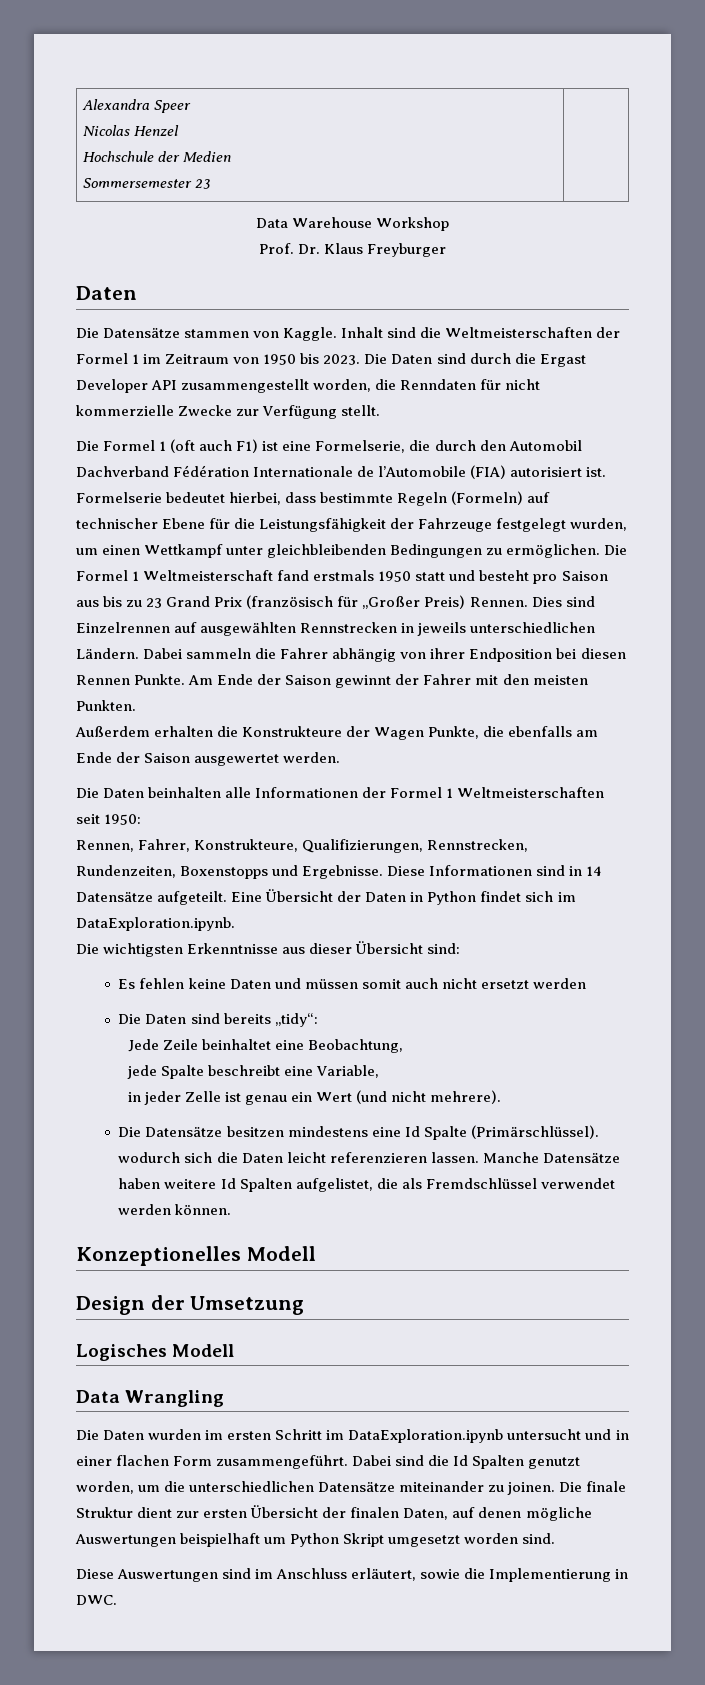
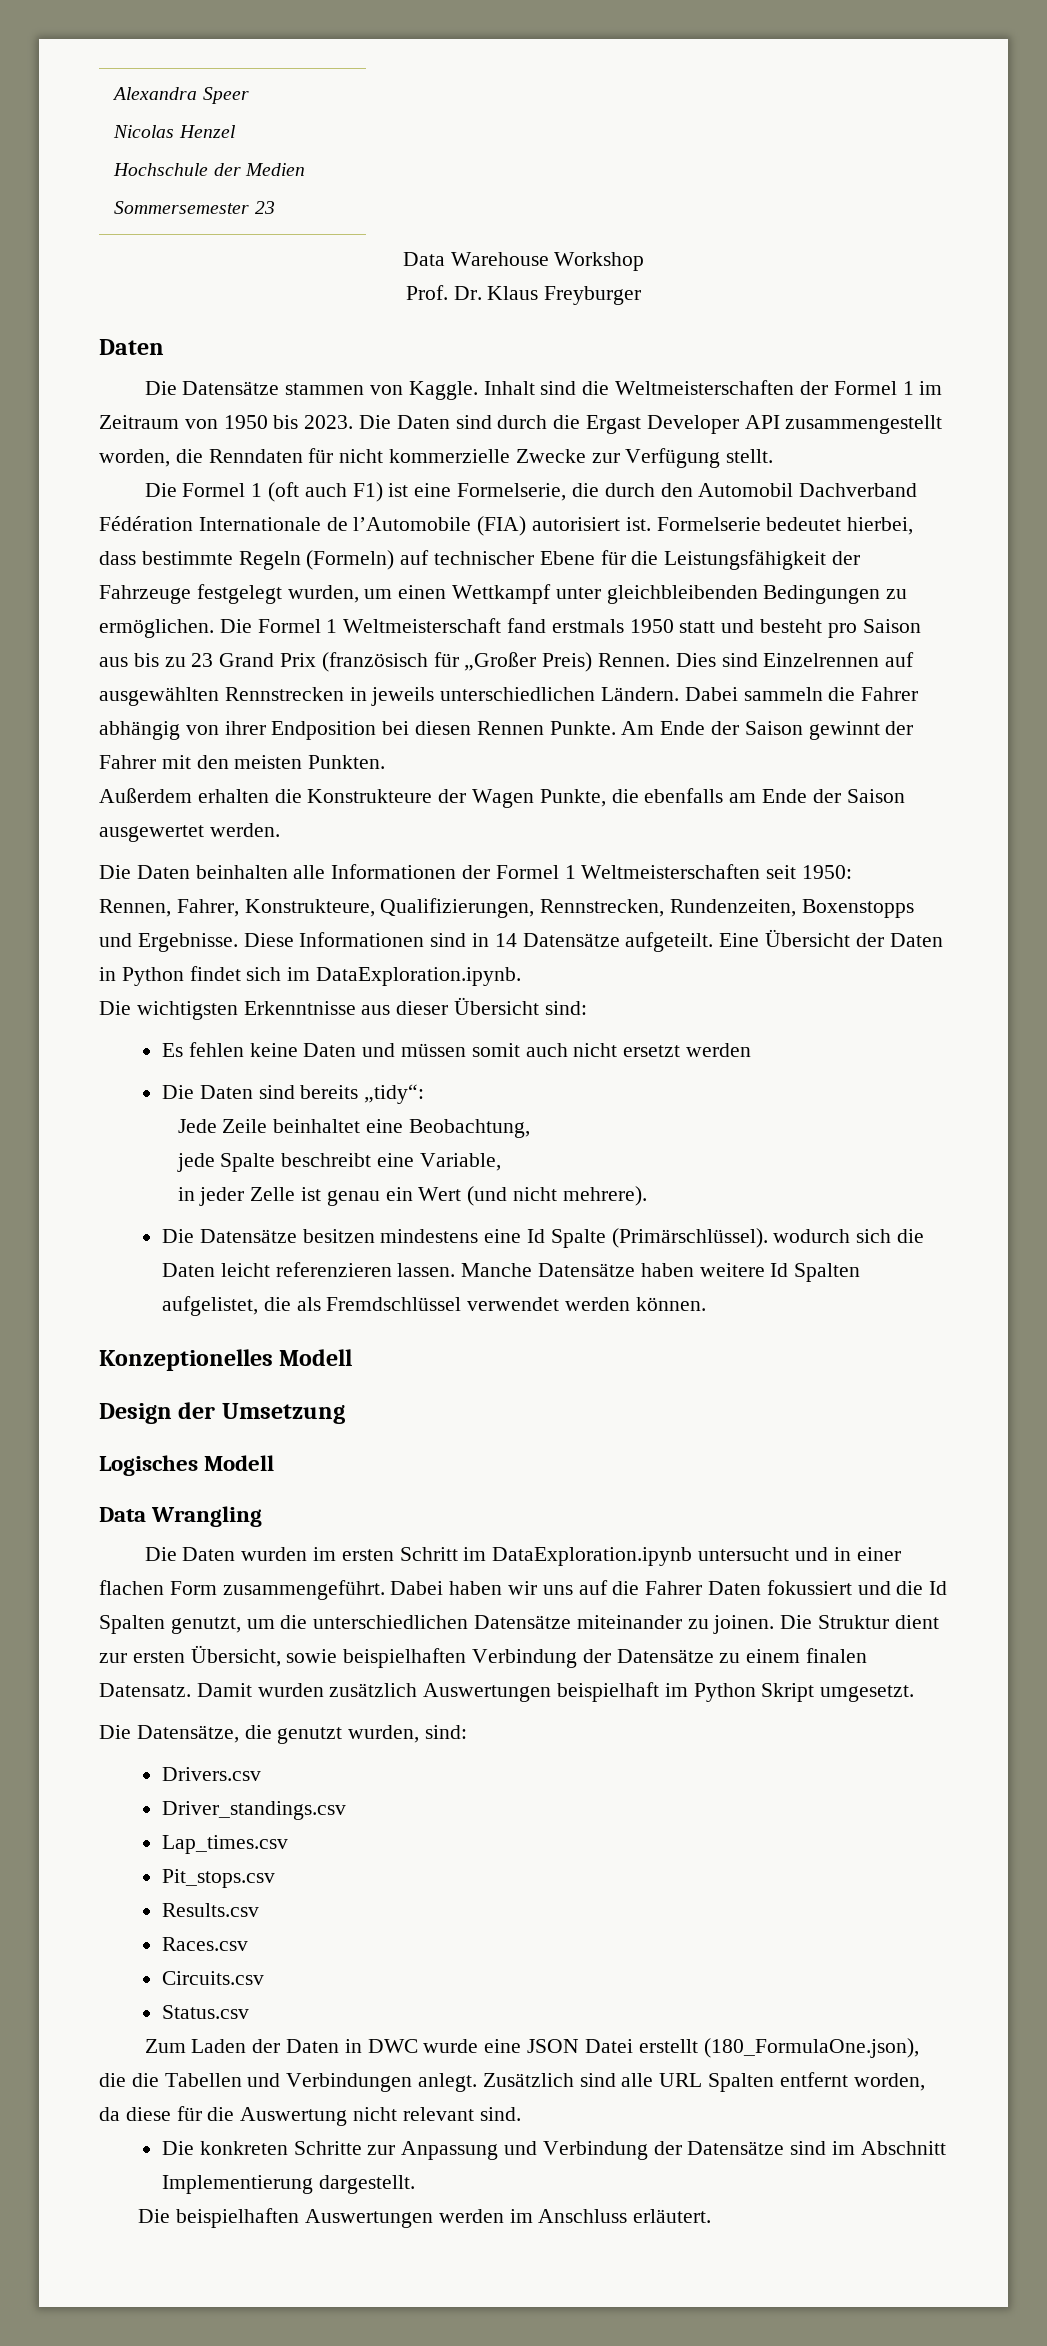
[395,1455,425,1466] sind -> [449,1580,891,1595] haben wir uns auf die Fahrer Daten fokussiert und
[528,1457,581,1469] [76,1481,134,1494] genutzt worden, -> [170,1617,241,1634] genutzt,
[586,1481,627,1492] finale -> (813, 1622) none
[250,1505,592,1521] Übersicht der finalen Daten, auf denen mögliche -> [190,1645,868,1668] [99,1683,418,1697] Übersicht, sowie beispielhaften Verbindung der Datensätze zu einem finalen Datensatz. Damit wurden zusätzlich
[264,1537,287,1544] um -> [664,1683,688,1697] im
[388,1533,556,1547] [76,1568,629,1582] [76,1595,117,1605] umgesetzt worden sind. // Diese Auswertungen sind im Anschluss erläutert, sowie die Implementierung in DWC. -> [820,1685,915,1702] [99,1725,468,1744] [161,1767,261,1781] [161,1801,346,1820] [161,1835,288,1854] [161,1869,275,1888] [161,1903,259,1917] [161,1937,248,1951] [161,1971,264,1985] [161,2005,249,2019] [144,2038,919,2058] [99,2072,925,2092] [99,2106,521,2126] [161,2141,946,2160] [161,2175,415,2194] [138,2208,712,2228] umgesetzt. // Die Datensätze, die genutzt wurden, sind: // Drivers.csv // Driver_standings.csv // Lap_times.csv // Pit_stops.csv // Results.csv // Races.csv // Circuits.csv // Status.csv // Zum Laden der Daten in DWC wurde eine JSON Datei erstellt (180_FormulaOne.json), die die Tabellen und Verbindungen anlegt. Zusätzlich sind alle URL Spalten entfernt worden, da diese für die Auswertung nicht relevant sind. // Die konkreten Schritte zur Anpassung und Verbindung der Datensätze sind im Abschnitt Implementierung dargestellt. // Die beispielhaften Auswertungen werden im Anschluss erläutert.

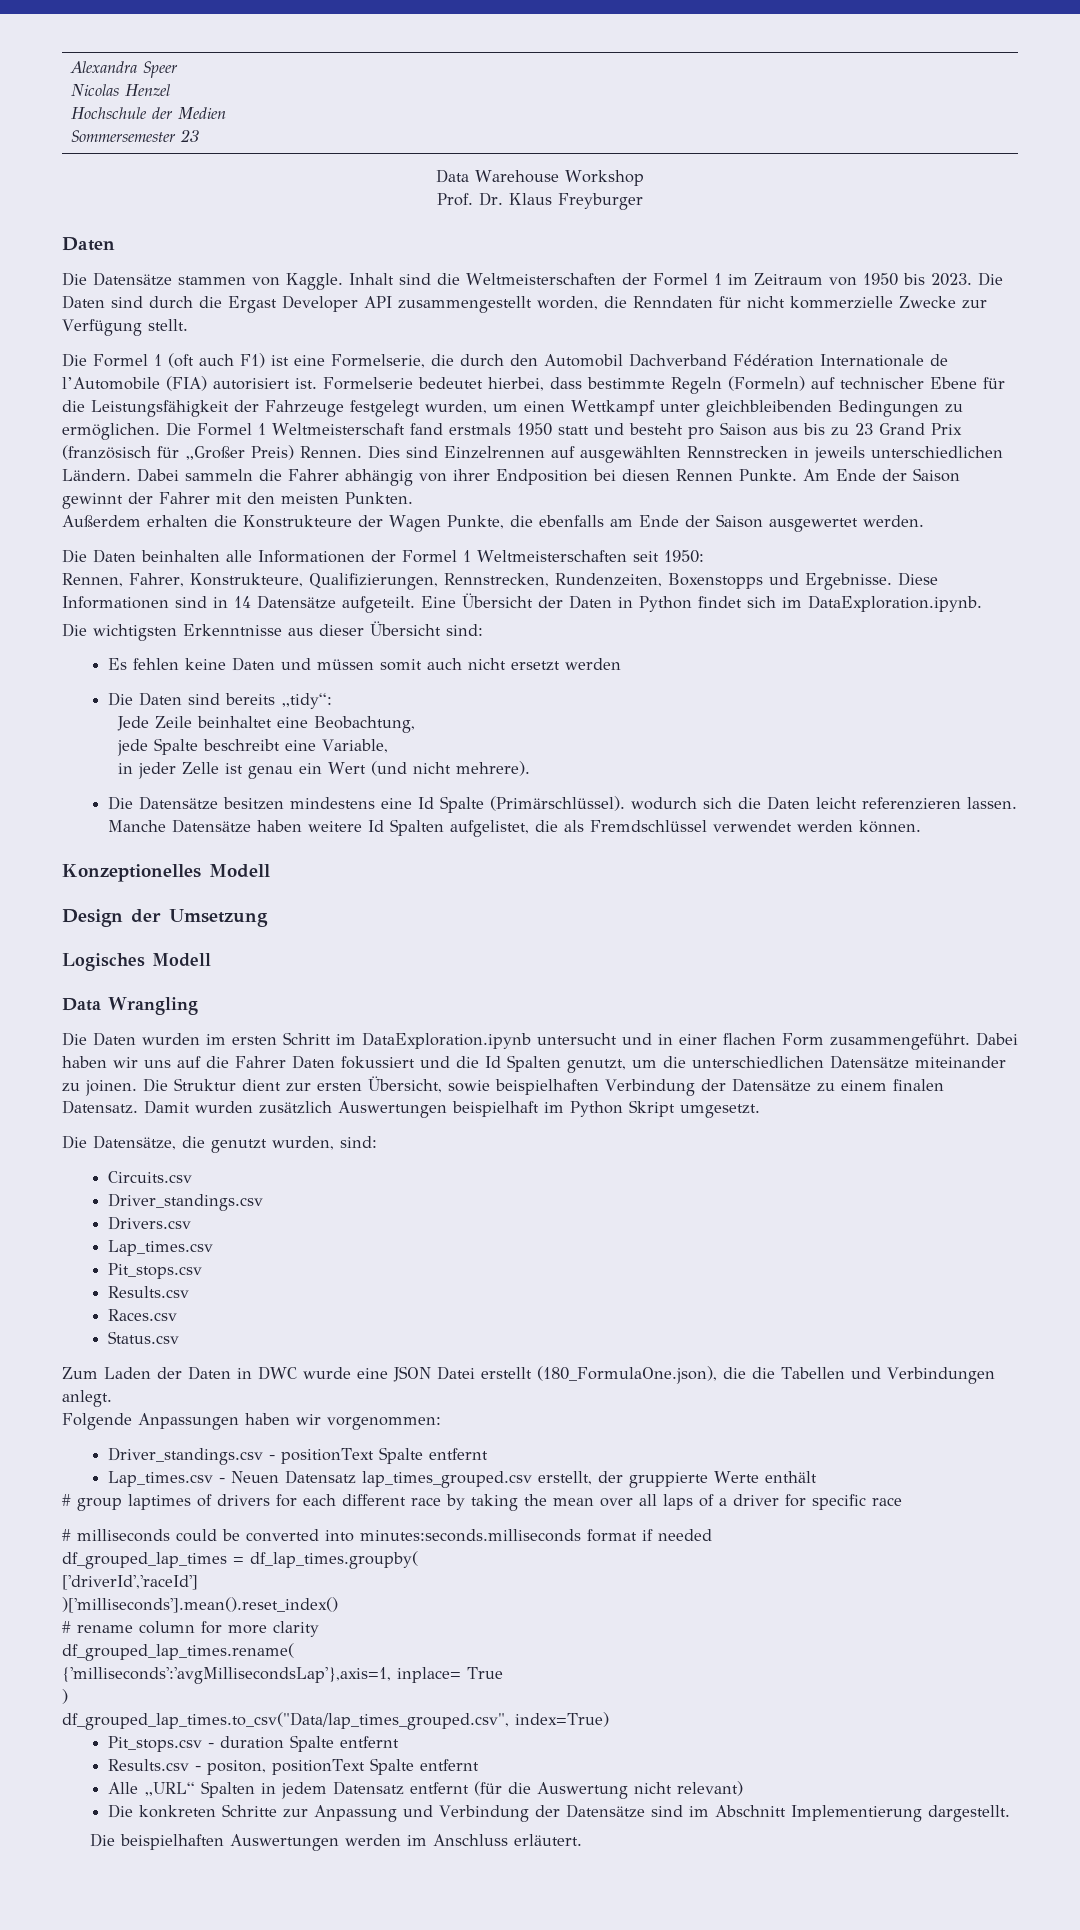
[161,1767,261,1781] [161,1801,346,1820] Drivers.csv // Driver_standings.csv -> [107,1171,192,1183] [107,1193,263,1211] [107,1216,191,1230] Circuits.csv // Driver_standings.csv // Drivers.csv
[161,1971,264,1985] // Circuits.csv -> (177, 1315) none
[482,2072,925,2092] [99,2106,202,2121] Zusätzlich sind alle URL Spalten entfernt worden, da diese für -> [62,1413,441,1430] [107,1447,488,1465] [107,1470,817,1488] [62,1494,902,1511] [62,1529,712,1542] [62,1551,418,1569] [62,1575,198,1590] [62,1597,338,1613] [62,1621,319,1637] [62,1643,294,1661] [62,1667,503,1684] [62,1689,68,1704] [62,1712,609,1730] [107,1735,399,1752] [107,1758,479,1775] [107,1781,502,1799] // Folgende Anpassungen haben wir vorgenommen: // Driver_standings.csv - positionText Spalte entfernt // Lap_times.csv - Neuen Datensatz lap_times_grouped.csv erstellt, der gruppierte Werte enthält // # group laptimes of drivers for each different race by taking the mean over all laps of a driver for specific race // # milliseconds could be converted into minutes:seconds.milliseconds format if needed // df_grouped_lap_times = df_lap_times.groupby( // ['driverId','raceId'] // )['milliseconds'].mean().reset_index() // # rename column for more clarity // df_grouped_lap_times.rename( // {'milliseconds':'avgMillisecondsLap'},axis=1, inplace= True // ) // df_grouped_lap_times.to_csv("Data/lap_times_grouped.csv", index=True) // Pit_stops.csv - duration Spalte entfernt // Results.csv - positon, positionText Spalte entfernt // Alle „URL“ Spalten in jedem Datensatz entfernt (für
[402,2107,521,2121] relevant sind. -> [676,1781,743,1796] relevant)

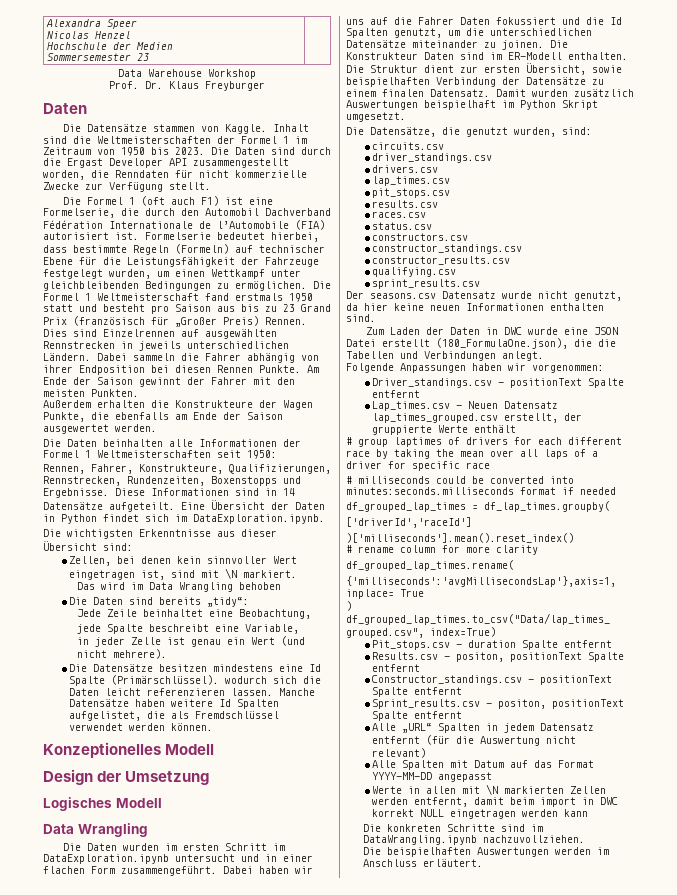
[107,657,621,671] Es fehlen keine Daten und müssen somit auch nicht ersetzt werden -> [69,556,298,566] [69,568,298,580] [76,582,281,592] Zellen, bei denen kein sinnvoller Wert eingetragen ist, sind mit \N markiert. // Das wird im Data Wrangling behoben
(168, 1085) none -> [346,52,628,60] [346,65,364,73] Konstrukteur Daten sind im ER-Modell enthalten. Die
[107,1171,192,1183] [107,1193,263,1211] [107,1216,191,1230] [107,1240,213,1256] [107,1263,202,1279] [107,1286,189,1298] [107,1309,177,1321] [107,1331,179,1344] Circuits.csv // Driver_standings.csv // Drivers.csv // Lap_times.csv // Pit_stops.csv // Results.csv // Races.csv // Status.csv -> [372,142,445,150] [372,153,493,163] [372,165,439,173] [372,176,451,186] [372,188,451,198] [372,200,439,208] [372,211,427,218] [372,222,433,230] [372,233,469,241] [372,244,523,254] [372,256,511,265] [372,267,457,277] [372,279,481,289] [346,291,622,301] [346,303,604,311] [346,314,376,322] circuits.csv // driver_standings.csv // drivers.csv // lap_times.csv // pit_stops.csv // results.csv // races.csv // status.csv // constructors.csv // constructor_standings.csv // constructor_results.csv // qualifying.csv // sprint_results.csv // Der seasons.csv Datensatz wurde nicht genutzt, da hier keine neuen Informationen enthalten sind.
(479, 1765) none -> [372,675,613,685] [372,687,463,697] [372,699,625,709] [372,711,463,721] // Constructor_standings.csv - positionText Spalte entfernt // Sprint_results.csv - positon, positionText Spalte entfernt
[107,1804,1010,1822] Die konkreten Schritte zur Anpassung und Verbindung der Datensätze sind im Abschnitt Implementierung dargestellt. -> [372,760,595,770] [372,772,493,782] [372,784,607,795] [372,797,619,807] [372,809,589,819] [362,824,543,832] [362,835,585,845] Alle Spalten mit Datum auf das Format YYYY-MM-DD angepasst // Werte in allen mit \N markierten Zellen werden entfernt, damit beim import in DWC korrekt NULL eingetragen werden kann // Die konkreten Schritte sind im DataWrangling.ipynb nachzuvollziehen.

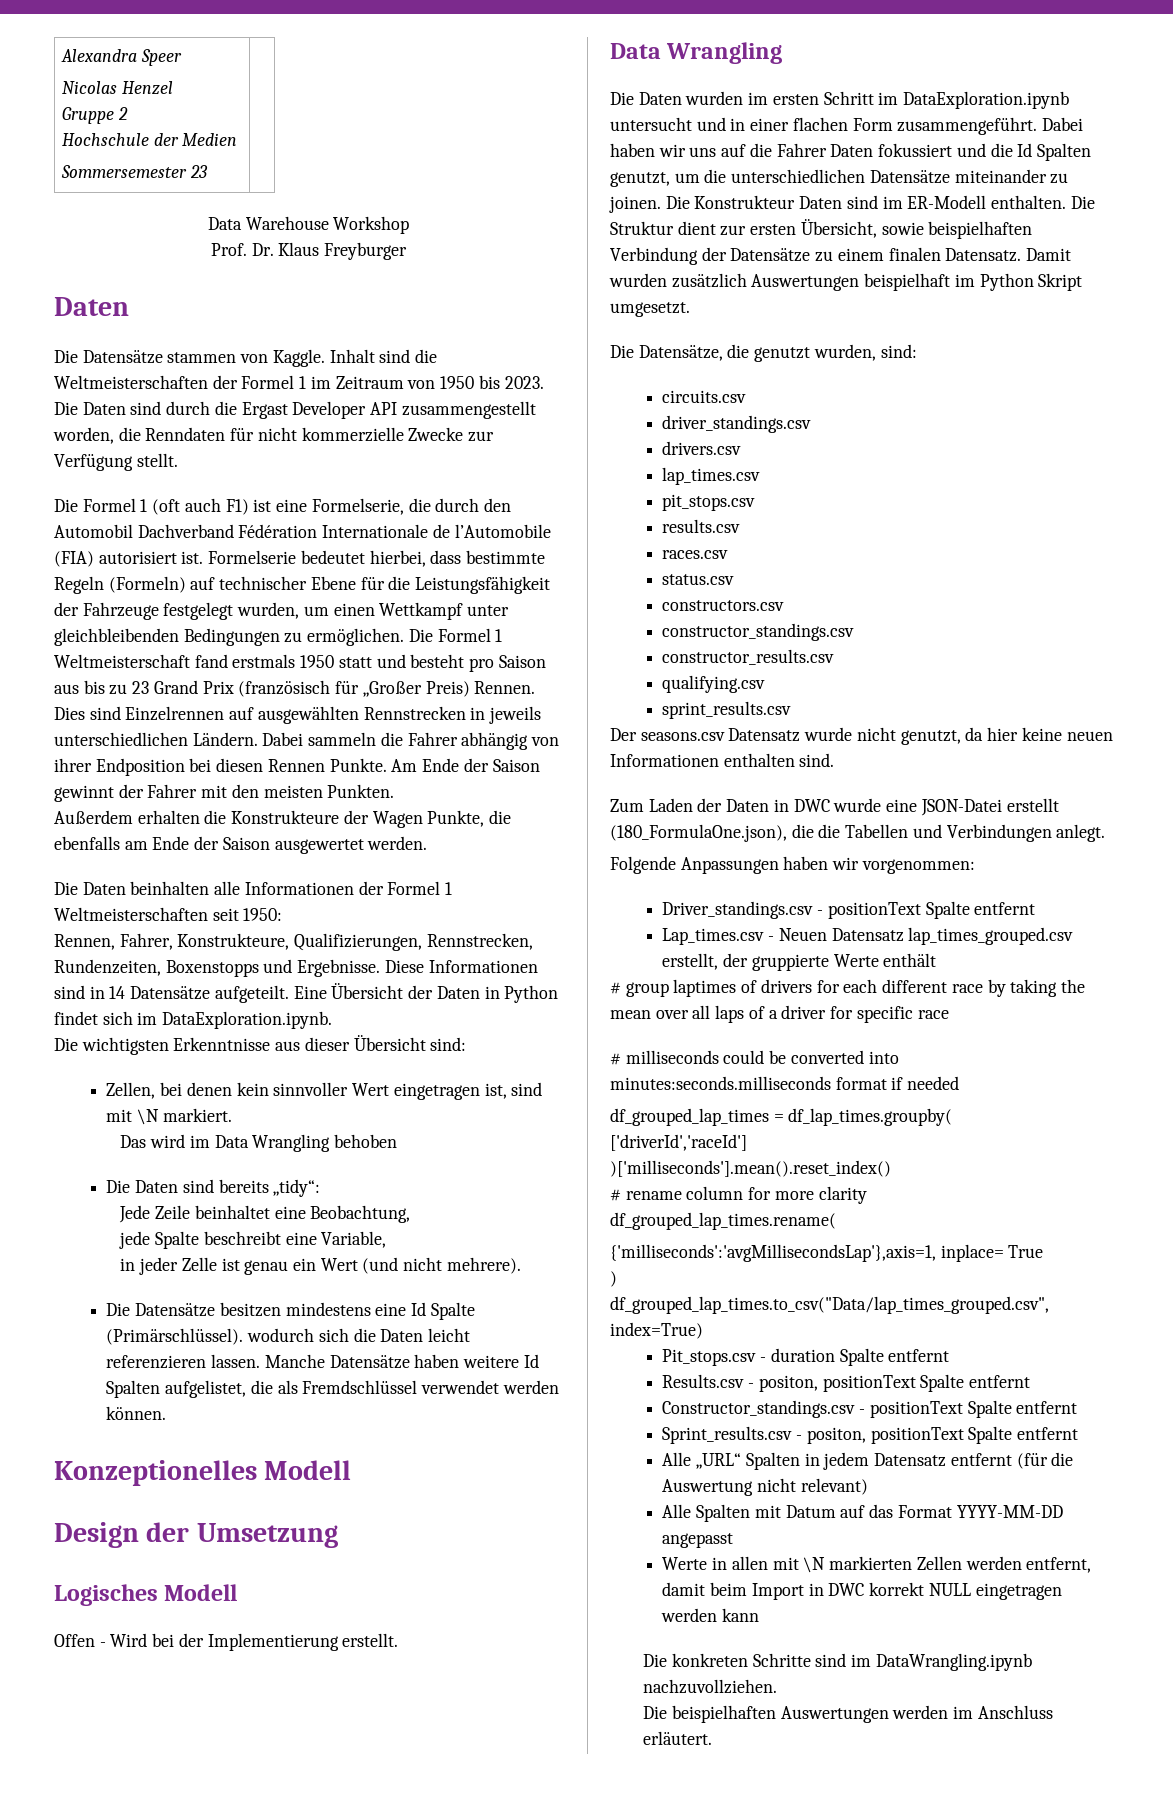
(132, 35) none -> [62,107,128,124] // Gruppe 2
(162, 803) none -> [54,1633,399,1651] // Offen - Wird bei der Implementierung erstellt.
[594,327,619,335] [346,339,376,347] JSON Datei -> [920,799,1002,816] JSON-Datei
[540,797,577,807] import -> [751,1583,804,1600] Import

